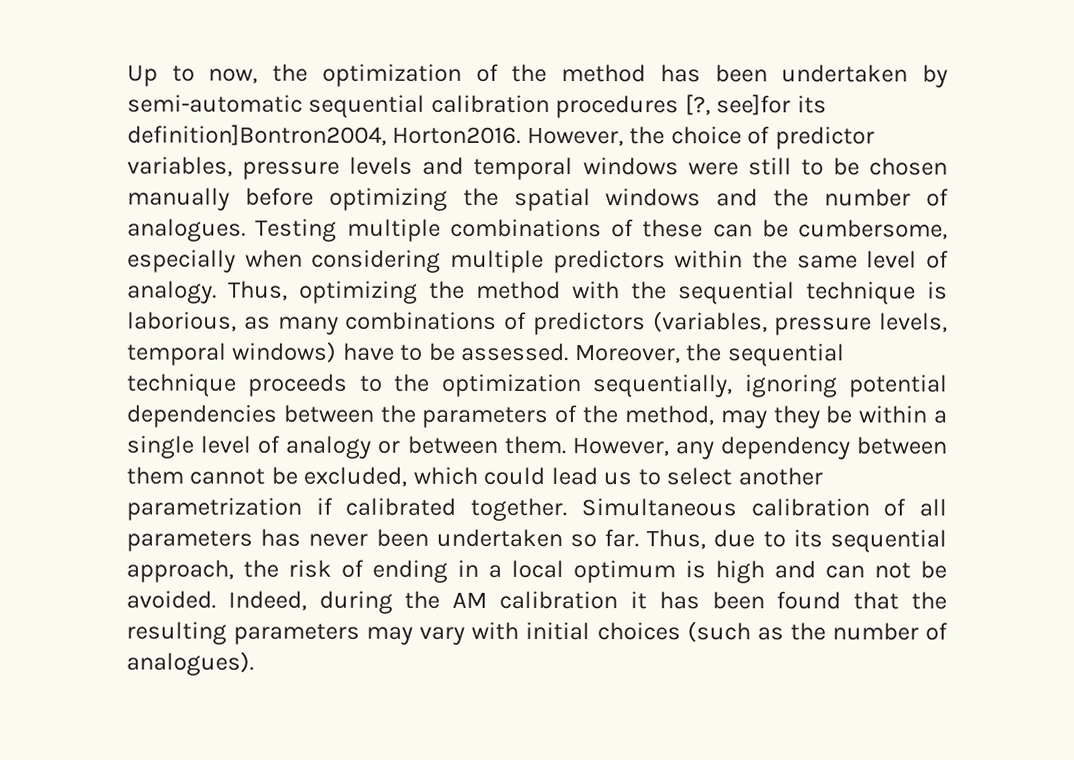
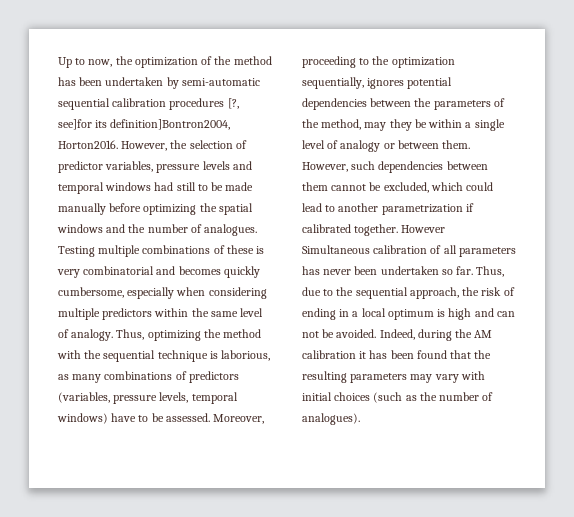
[670,126,742,145] choice -> [189,140,233,149] selection
[687,162,739,176] were -> [154,182,174,191] had
[869,157,949,176] chosen -> [225,182,254,191] made
[712,219,789,238] can be -> [256,246,265,254] [57,266,260,278] is very combinatorial and becomes quickly
[686,343,845,367] [126,373,349,397] the sequential technique proceeds -> [302,56,356,68] proceeding
[743,374,838,398] ignoring -> [367,78,405,89] ignores
[674,436,850,460] any dependency -> [351,161,444,173] such dependencies
[603,467,733,486] us to select -> [325,205,336,212] to
(568, 509) none -> [401,225,446,233] However
[792,529,823,548] its -> [336,287,354,296] the

